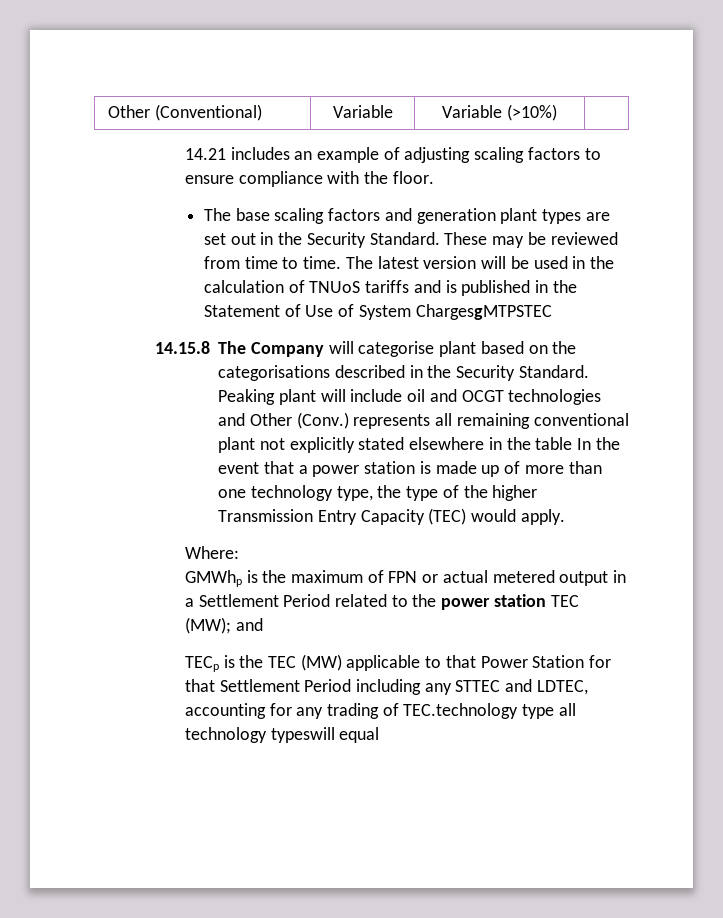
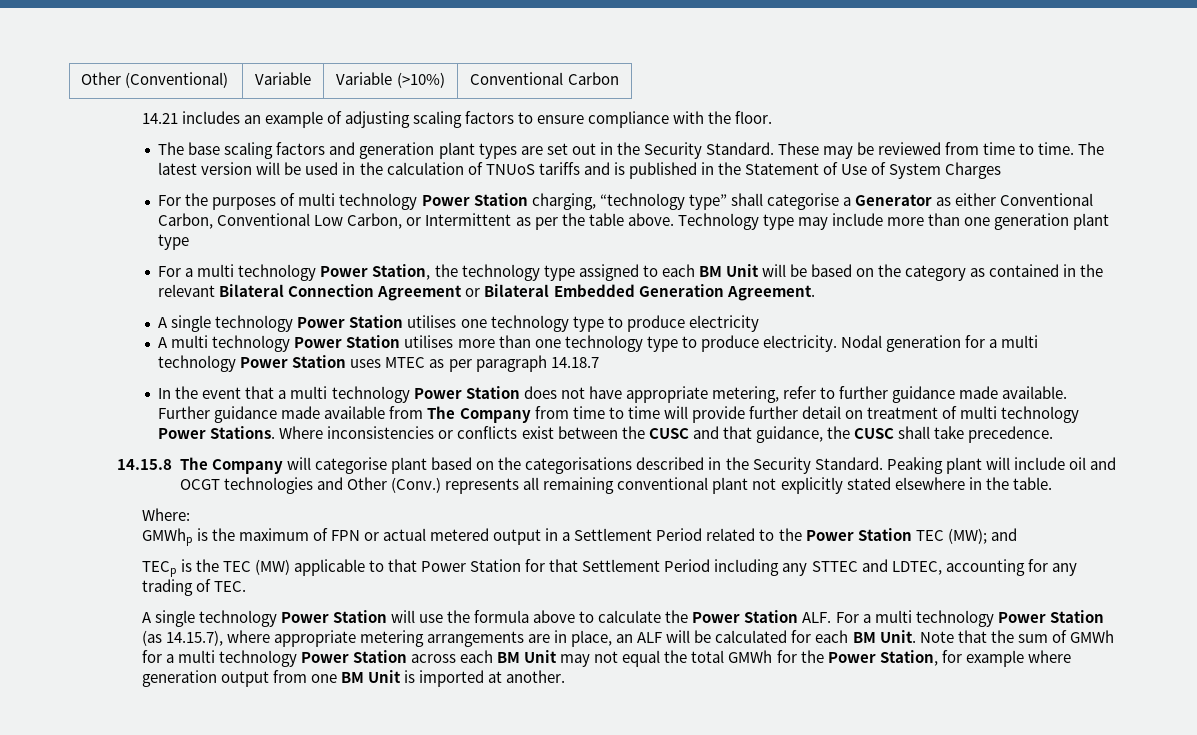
(557, 112) none -> [470,72,619,85] Conventional Carbon
[415,304,552,320] ChargesgMTPSTEC -> [945,162,1002,179] [158,193,1094,210] [158,213,1110,230] [158,234,190,250] [158,264,1104,281] [158,284,815,301] [158,315,759,332] [158,335,1039,352] [158,355,599,372] [158,386,1068,403] [158,406,1080,423] [158,426,1054,443] Charges // For the purposes of multi technology Power Station charging, “technology type” shall categorise a Generator as either Conventional Carbon, Conventional Low Carbon, or Intermittent as per the table above. Technology type may include more than one generation plant type // For a multi technology Power Station, the technology type assigned to each BM Unit will be based on the category as contained in the relevant Bilateral Connection Agreement or Bilateral Embedded Generation Agreement. // A single technology Power Station utilises one technology type to produce electricity // A multi technology Power Station utilises more than one technology type to produce electricity. Nodal generation for a multi technology Power Station uses MTEC as per paragraph 14.18.7 // In the event that a multi technology Power Station does not have appropriate metering, refer to further guidance made available. Further guidance made available from The Company from time to time will provide further detail on treatment of multi technology Power Stations. Where inconsistencies or conflicts exist between the CUSC and that guidance, the CUSC shall take precedence.
[535,437,620,450] [218,461,602,477] [218,485,538,501] [218,508,565,525] table In the event that a power station is made up of more than one technology type, the type of the higher Transmission Entry Capacity (TEC) would apply. -> [1012,477,1052,490] table.
[441,594,546,610] power station -> [805,528,912,541] Power Station
[403,703,576,719] [184,727,380,743] TEC.technology type all technology typeswill equal -> [213,581,246,592] [141,610,1104,627] [141,630,1114,647] [141,650,1071,667] [141,670,566,687] TEC. // A single technology Power Station will use the formula above to calculate the Power Station ALF. For a multi technology Power Station (as 14.15.7), where appropriate metering arrangements are in place, an ALF will be calculated for each BM Unit. Note that the sum of GMWh for a multi technology Power Station across each BM Unit may not equal the total GMWh for the Power Station, for example where generation output from one BM Unit is imported at another.

